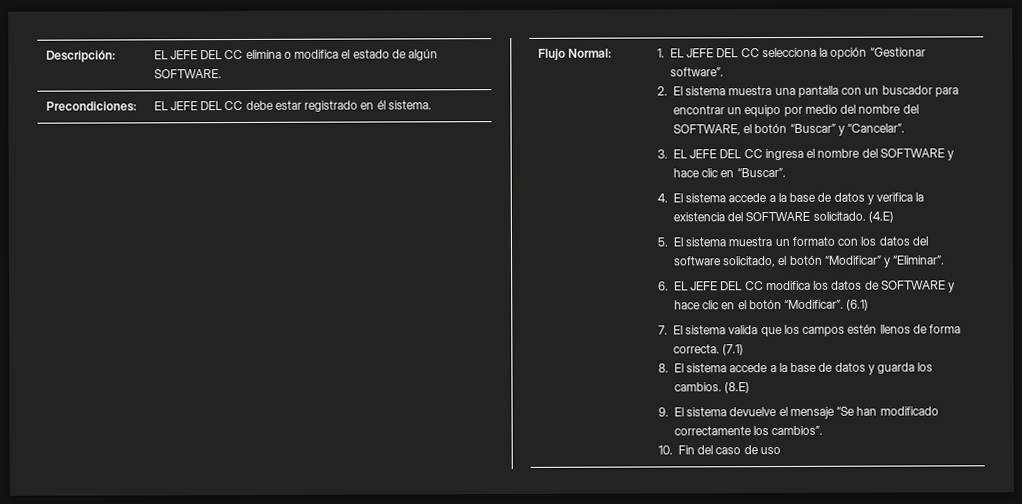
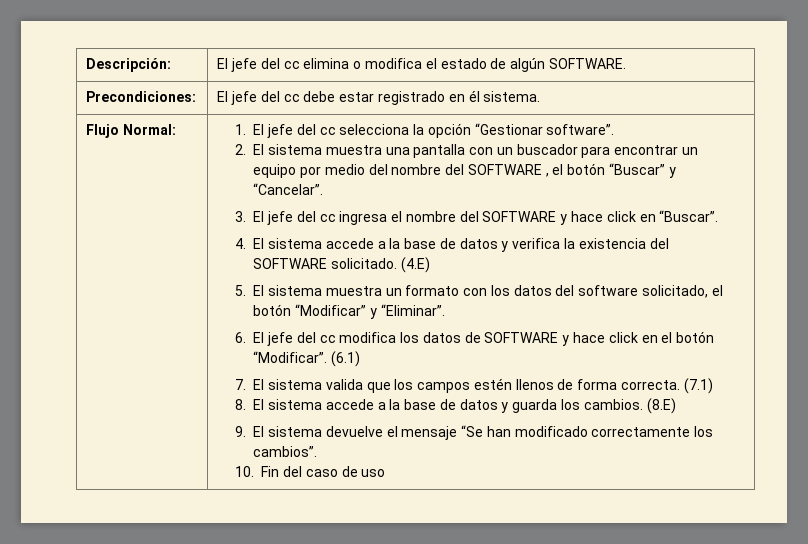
[153,49,244,60] EL JEFE DEL CC -> [217,58,300,72] El jefe del cc
[153,100,244,111] EL JEFE DEL CC -> [217,91,300,105] El jefe del cc
[669,48,760,58] EL JEFE DEL CC -> [253,124,336,138] El jefe del cc
[672,124,741,136] SOFTWARE, -> [467,164,549,177] SOFTWARE ,
[672,149,763,159] EL JEFE DEL CC -> [253,211,336,225] El jefe del cc
[701,168,719,178] clic -> [606,211,636,222] click
[673,281,764,291] EL JEFE DEL CC -> [253,332,336,346] El jefe del cc
[702,300,720,310] clic -> [608,332,638,343] click

